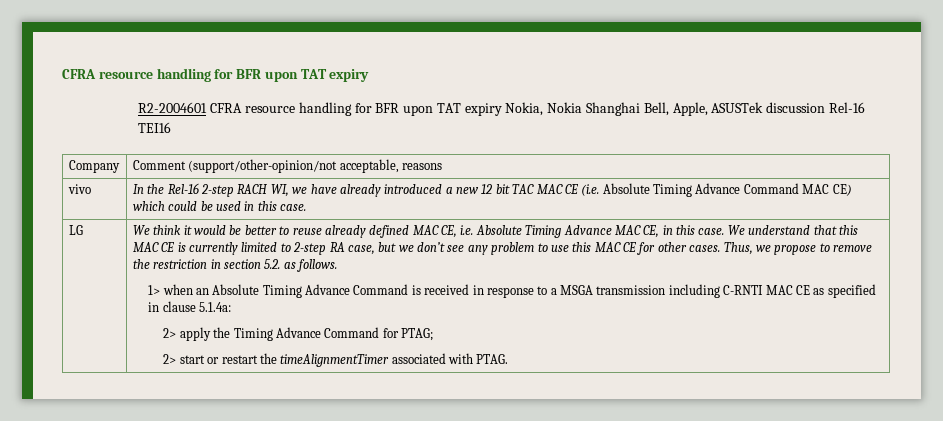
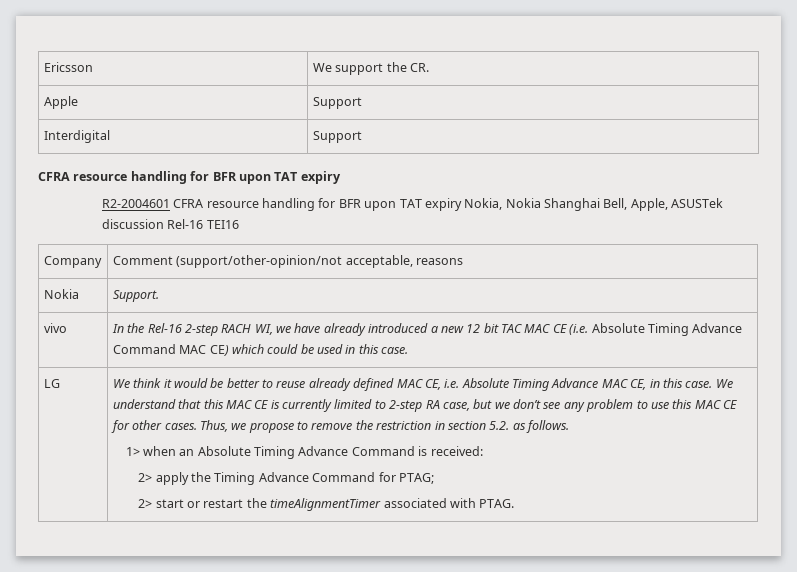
(62, 74) none -> [43,62,93,72] [312,62,429,75] [43,96,78,109] [312,97,362,109] [43,130,110,143] [312,131,362,143] Ericsson | We support the CR. // Apple | Support // Interdigital | Support //
(442, 166) none -> [43,289,79,299] [112,290,159,302] // Nokia | Support.
[424,284,876,298] [148,301,231,312] received in response to a MSGA transmission including C-RNTI MAC CE as specified in clause 5.1.4a: -> [430,446,483,456] received:

